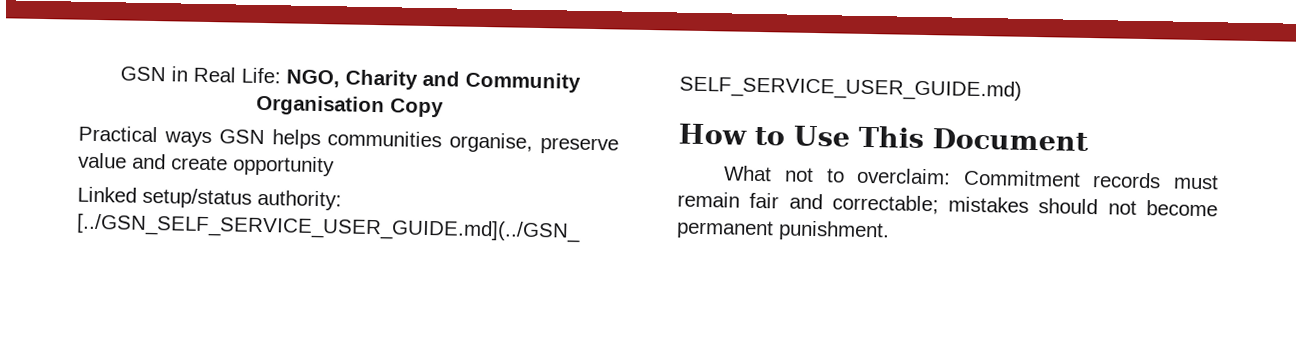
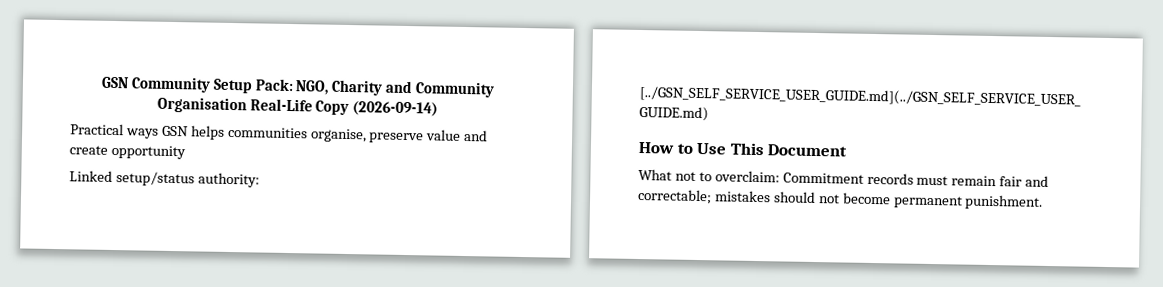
[119,66,281,84] GSN in Real Life: -> [100,76,294,94] GSN Community Setup Pack:
(385, 105) none -> [249,98,313,112] Real-Life
(444, 108) none -> [352,101,439,117] (2026-09-14)

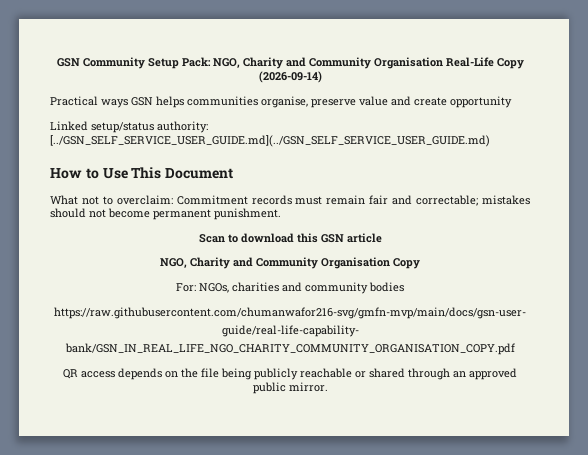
(1044, 202) none -> [198,233,382,243] [160,257,420,269] [176,282,404,294] [54,307,526,319] [221,325,359,337] [64,343,515,355] [63,368,517,380] [252,382,328,394] // Scan to download this GSN article // NGO, Charity and Community Organisation Copy // For: NGOs, charities and community bodies // https://raw.githubusercontent.com/chumanwafor216-svg/gmfn-mvp/main/docs/gsn-user- // guide/real-life-capability- // bank/GSN_IN_REAL_LIFE_NGO_CHARITY_COMMUNITY_ORGANISATION_COPY.pdf // QR access depends on the file being publicly reachable or shared through an approved public mirror.

